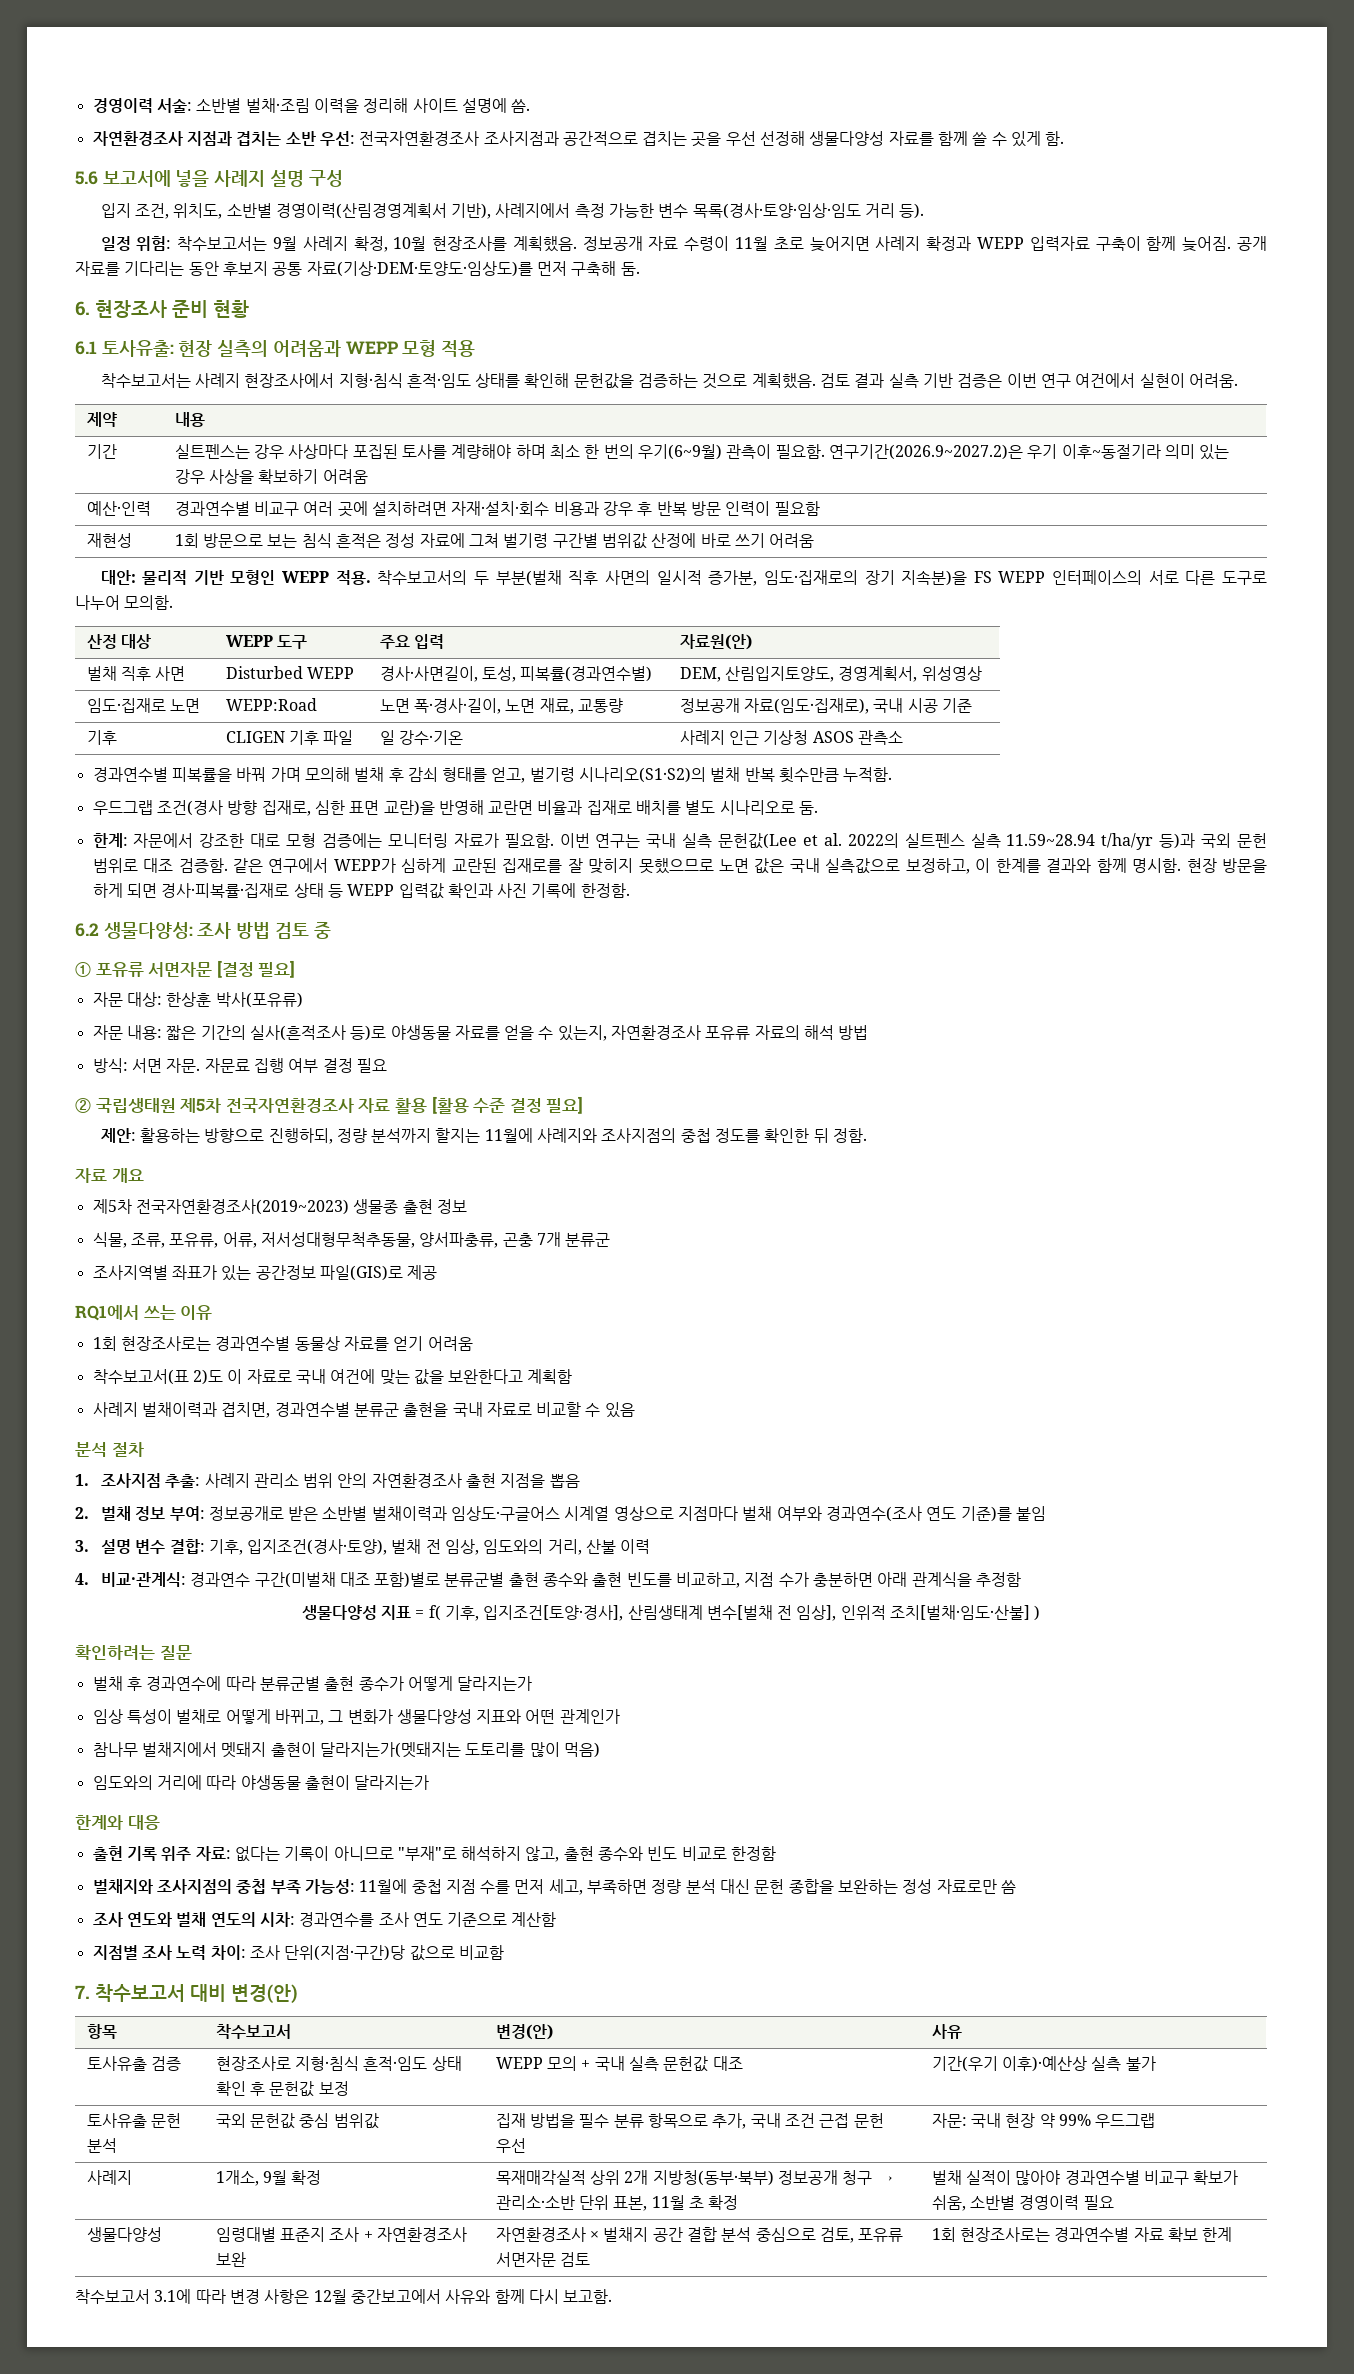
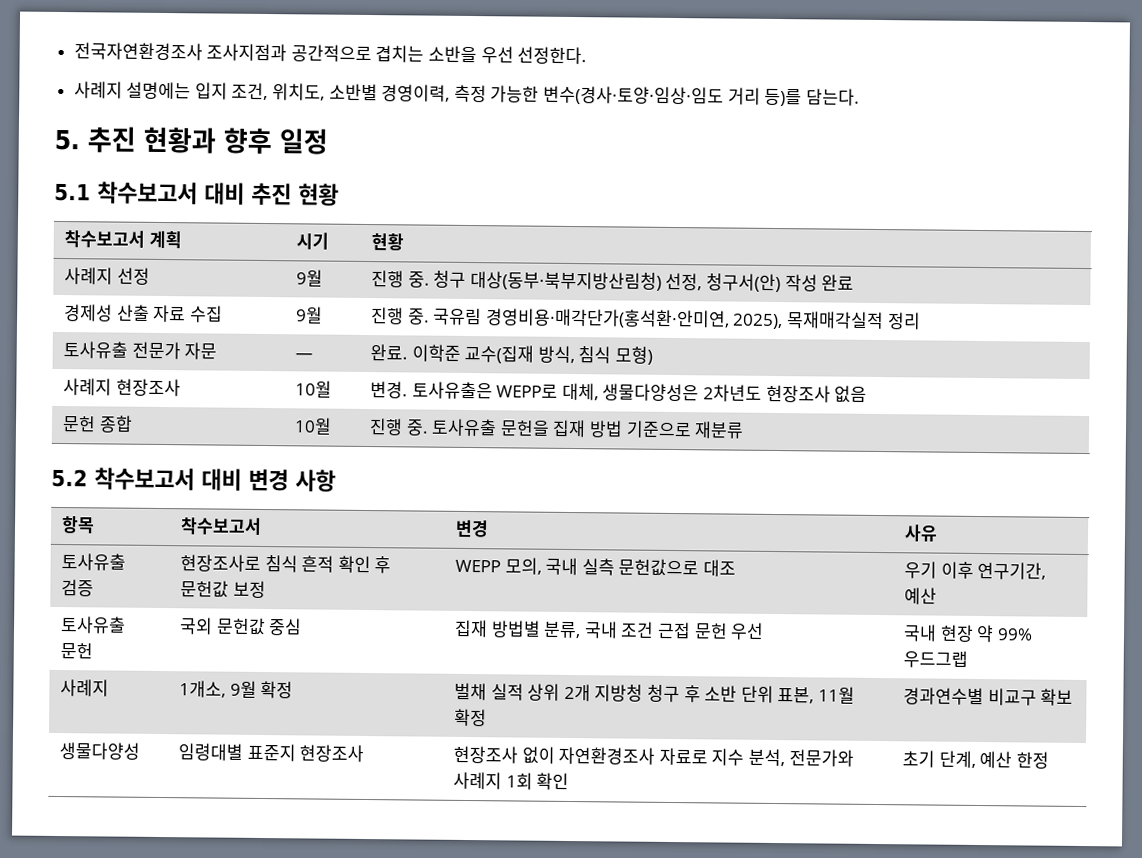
[92,98,531,113] [92,131,1065,147] [75,170,343,187] [100,203,925,219] [100,236,1268,252] [75,261,640,277] [75,300,249,318] [75,340,476,357] [100,373,1238,389] [86,412,117,427] [174,412,205,427] [86,444,117,459] [174,444,1230,460] [174,469,368,484] [86,501,151,516] [174,501,820,517] [86,533,132,548] [174,533,815,549] [100,570,1267,586] [75,595,174,610] [86,634,152,649] [225,635,308,649] [379,634,445,649] [679,634,752,650] [86,666,186,681] [225,666,355,679] [379,666,653,682] [679,666,982,682] [86,698,201,713] [225,698,317,711] [379,698,624,714] [679,698,973,714] [86,730,117,745] [225,730,354,745] [379,730,464,745] [679,730,904,745] [92,767,893,783] [92,800,819,816] [92,833,1268,850] [92,858,1267,874] [92,883,630,899] [75,922,331,939] [75,960,296,978] [92,992,303,1008] [92,1025,869,1041] [92,1058,387,1073] [75,1096,584,1114] [100,1128,868,1144] [75,1168,144,1183] [92,1199,467,1215] [92,1232,611,1248] [92,1265,438,1281] [75,1305,213,1321] [92,1336,473,1351] [92,1369,573,1385] [92,1402,635,1418] [75,1442,144,1457] [75,1473,580,1488] [75,1506,1047,1522] [75,1539,651,1555] [75,1572,1022,1588] [301,1605,1041,1621] [75,1645,192,1660] [92,1676,533,1691] [92,1709,620,1725] [92,1742,600,1758] [92,1775,430,1790] [75,1815,160,1830] [92,1846,777,1862] [92,1879,1017,1895] [92,1912,557,1927] [92,1945,504,1961] [75,1984,297,2004] 경영이력 서술: 소반별 벌채·조림 이력을 정리해 사이트 설명에 씀. // 자연환경조사 지점과 겹치는 소반 우선: 전국자연환경조사 조사지점과 공간적으로 겹치는 곳을 우선 선정해 생물다양성 자료를 함께 쓸 수 있게 함. // 5.6 보고서에 넣을 사례지 설명 구성 // 입지 조건, 위치도, 소반별 경영이력(산림경영계획서 기반), 사례지에서 측정 가능한 변수 목록(경사·토양·임상·임도 거리 등). // 일정 위험: 착수보고서는 9월 사례지 확정, 10월 현장조사를 계획했음. 정보공개 자료 수령이 11월 초로 늦어지면 사례지 확정과 WEPP 입력자료 구축이 함께 늦어짐. 공개 자료를 기다리는 동안 후보지 공통 자료(기상·DEM·토양도·임상도)를 먼저 구축해 둠. // 6. 현장조사 준비 현황 // 6.1 토사유출: 현장 실측의 어려움과 WEPP 모형 적용 // 착수보고서는 사례지 현장조사에서 지형·침식 흔적·임도 상태를 확인해 문헌값을 검증하는 것으로 계획했음. 검토 결과 실측 기반 검증은 이번 연구 여건에서 실현이 어려움. // 제약 | 내용 // 기간 | 실트펜스는 강우 사상마다 포집된 토사를 계량해야 하며 최소 한 번의 우기(6~9월) 관측이 필요함. 연구기간(2026.9~2027.2)은 우기 이후~동절기라 의미 있는 강우 사상을 확보하기 어려움 // 예산·인력 | 경과연수별 비교구 여러 곳에 설치하려면 자재·설치·회수 비용과 강우 후 반복 방문 인력이 필요함 // 재현성 | 1회 방문으로 보는 침식 흔적은 정성 자료에 그쳐 벌기령 구간별 범위값 산정에 바로 쓰기 어려움 // 대안: 물리적 기반 모형인 WEPP 적용. 착수보고서의 두 부분(벌채 직후 사면의 일시적 증가분, 임도·집재로의 장기 지속분)을 FS WEPP 인터페이스의 서로 다른 도구로 나누어 모의함. // 산정 대상 | WEPP 도구 | 주요 입력 | 자료원(안) // 벌채 직후 사면 | Disturbed WEPP | 경사·사면길이, 토성, 피복률(경과연수별) | DEM, 산림입지토양도, 경영계획서, 위성영상 // 임도·집재로 노면 | WEPP:Road | 노면 폭·경사·길이, 노면 재료, 교통량 | 정보공개 자료(임도·집재로), 국내 시공 기준 // 기후 | CLIGEN 기후 파일 | 일 강수·기온 | 사례지 인근 기상청 ASOS 관측소 // 경과연수별 피복률을 바꿔 가며 모의해 벌채 후 감쇠 형태를 얻고, 벌기령 시나리오(S1·S2)의 벌채 반복 횟수만큼 누적함. // 우드그랩 조건(경사 방향 집재로, 심한 표면 교란)을 반영해 교란면 비율과 집재로 배치를 별도 시나리오로 둠. // 한계: 자문에서 강조한 대로 모형 검증에는 모니터링 자료가 필요함. 이번 연구는 국내 실측 문헌값(Lee et al. 2022의 실트펜스 실측 11.59~28.94 t/ha/yr 등)과 국외 문헌 범위로 대조 검증함. 같은 연구에서 WEPP가 심하게 교란된 집재로를 잘 맞히지 못했으므로 노면 값은 국내 실측값으로 보정하고, 이 한계를 결과와 함께 명시함. 현장 방문을 하게 되면 경사·피복률·집재로 상태 등 WEPP 입력값 확인과 사진 기록에 한정함. // 6.2 생물다양성: 조사 방법 검토 중 // ① 포유류 서면자문 [결정 필요] // 자문 대상: 한상훈 박사(포유류) // 자문 내용: 짧은 기간의 실사(흔적조사 등)로 야생동물 자료를 얻을 수 있는지, 자연환경조사 포유류 자료의 해석 방법 // 방식: 서면 자문. 자문료 집행 여부 결정 필요 // ② 국립생태원 제5차 전국자연환경조사 자료 활용 [활용 수준 결정 필요] // 제안: 활용하는 방향으로 진행하되, 정량 분석까지 할지는 11월에 사례지와 조사지점의 중첩 정도를 확인한 뒤 정함. // 자료 개요 // 제5차 전국자연환경조사(2019~2023) 생물종 출현 정보 // 식물, 조류, 포유류, 어류, 저서성대형무척추동물, 양서파충류, 곤충 7개 분류군 // 조사지역별 좌표가 있는 공간정보 파일(GIS)로 제공 // RQ1에서 쓰는 이유 // 1회 현장조사로는 경과연수별 동물상 자료를 얻기 어려움 // 착수보고서(표 2)도 이 자료로 국내 여건에 맞는 값을 보완한다고 계획함 // 사례지 벌채이력과 겹치면, 경과연수별 분류군 출현을 국내 자료로 비교할 수 있음 // 분석 절차 // 1. 조사지점 추출: 사례지 관리소 범위 안의 자연환경조사 출현 지점을 뽑음 // 2. 벌채 정보 부여: 정보공개로 받은 소반별 벌채이력과 임상도·구글어스 시계열 영상으로 지점마다 벌채 여부와 경과연수(조사 연도 기준)를 붙임 // 3. 설명 변수 결합: 기후, 입지조건(경사·토양), 벌채 전 임상, 임도와의 거리, 산불 이력 // 4. 비교·관계식: 경과연수 구간(미벌채 대조 포함)별로 분류군별 출현 종수와 출현 빈도를 비교하고, 지점 수가 충분하면 아래 관계식을 추정함 // 생물다양성 지표 = f( 기후, 입지조건[토양·경사], 산림생태계 변수[벌채 전 임상], 인위적 조치[벌채·임도·산불] ) // 확인하려는 질문 // 벌채 후 경과연수에 따라 분류군별 출현 종수가 어떻게 달라지는가 // 임상 특성이 벌채로 어떻게 바뀌고, 그 변화가 생물다양성 지표와 어떤 관계인가 // 참나무 벌채지에서 멧돼지 출현이 달라지는가(멧돼지는 도토리를 많이 먹음) // 임도와의 거리에 따라 야생동물 출현이 달라지는가 // 한계와 대응 // 출현 기록 위주 자료: 없다는 기록이 아니므로 "부재"로 해석하지 않고, 출현 종수와 빈도 비교로 한정함 // 벌채지와 조사지점의 중첩 부족 가능성: 11월에 중첩 지점 수를 먼저 세고, 부족하면 정량 분석 대신 문헌 종합을 보완하는 정성 자료로만 씀 // 조사 연도와 벌채 연도의 시차: 경과연수를 조사 연도 기준으로 계산함 // 지점별 조사 노력 차이: 조사 단위(지점·구간)당 값으로 비교함 // 7. 착수보고서 대비 변경(안) -> [73,42,588,65] [73,81,860,107] [54,126,328,155] [54,181,339,206] [64,230,182,249] [296,232,330,250] [371,233,405,251] [64,267,150,285] [296,269,324,287] [371,270,855,293] [64,304,223,323] [296,306,324,324] [371,307,921,330] [63,341,218,360] [295,353,314,359] [370,344,653,365] [63,378,181,397] [295,380,333,398] [370,381,868,403] [62,415,133,433] [294,417,333,435] [369,418,745,439] [51,467,336,492] 전국자연환경조사 조사지점과 공간적으로 겹치는 소반을 우선 선정한다. // 사례지 설명에는 입지 조건, 위치도, 소반별 경영이력, 측정 가능한 변수(경사·토양·임상·임도 거리 등)를 담는다. // 5. 추진 현황과 향후 일정 // 5.1 착수보고서 대비 추진 현황 // 착수보고서 계획 | 시기 | 현황 // 사례지 선정 | 9월 | 진행 중. 청구 대상(동부·북부지방산림청) 선정, 청구서(안) 작성 완료 // 경제성 산출 자료 수집 | 9월 | 진행 중. 국유림 경영비용·매각단가(홍석환·안미연, 2025), 목재매각실적 정리 // 토사유출 전문가 자문 | — | 완료. 이학준 교수(집재 방식, 침식 모형) // 사례지 현장조사 | 10월 | 변경. 토사유출은 WEPP로 대체, 생물다양성은 2차년도 현장조사 없음 // 문헌 종합 | 10월 | 진행 중. 토사유출 문헌을 집재 방법 기준으로 재분류 // 5.2 착수보고서 대비 변경 사항
[495,2024,553,2040] 변경(안) -> [455,519,490,538] 변경
[295,2056,462,2071] 지형·침식 흔적·임도 상태 -> [264,555,335,573] 침식 흔적
[547,2056,709,2072] 모의 + 국내 실측 문헌값 -> [504,557,700,577] 모의, 국내 실측 문헌값으로
[931,2056,1156,2072] 기간(우기 이후)·예산상 실측 불가 -> [904,561,1047,580] [904,587,938,605] 우기 이후 연구기간, 예산
[86,2138,117,2153] 분석 -> (94, 651) none
[333,2113,379,2129] [495,2113,747,2129] 범위값 | 집재 방법을 필수 분류 항목으로 추가, -> [454,619,582,639] | 집재 방법별 분류,
[931,2113,967,2128] 자문: -> (765, 631) none
[495,2170,892,2186] [495,2195,575,2210] 목재매각실적 상위 2개 지방청(동부·북부) 정보공개 청구 → 관리소·소반 -> [454,682,738,703] 벌채 실적 상위 2개 지방청 청구 후 소반
[689,2195,739,2210] [931,2170,1239,2185] [931,2195,1114,2211] [86,2227,162,2242] [215,2227,468,2242] [215,2252,246,2267] [495,2227,904,2243] [495,2252,591,2267] [931,2227,1233,2242] [75,2289,613,2304] 초 확정 | 벌채 실적이 많아야 경과연수별 비교구 확보가 쉬움, 소반별 경영이력 필요 // 생물다양성 | 임령대별 표준지 조사 + 자연환경조사 보완 | 자연환경조사 × 벌채지 공간 결합 분석 중심으로 검토, 포유류 서면자문 검토 | 1회 현장조사로는 경과연수별 자료 확보 한계 // 착수보고서 3.1에 따라 변경 사항은 12월 중간보고에서 사유와 함께 다시 보고함. -> [454,708,488,727] [903,687,1074,706] [59,742,141,760] [178,743,365,762] [453,745,854,767] [453,771,570,791] [902,750,1049,769] 확정 | 경과연수별 비교구 확보 // 생물다양성 | 임령대별 표준지 현장조사 | 현장조사 없이 자연환경조사 자료로 지수 분석, 전문가와 사례지 1회 확인 | 초기 단계, 예산 한정

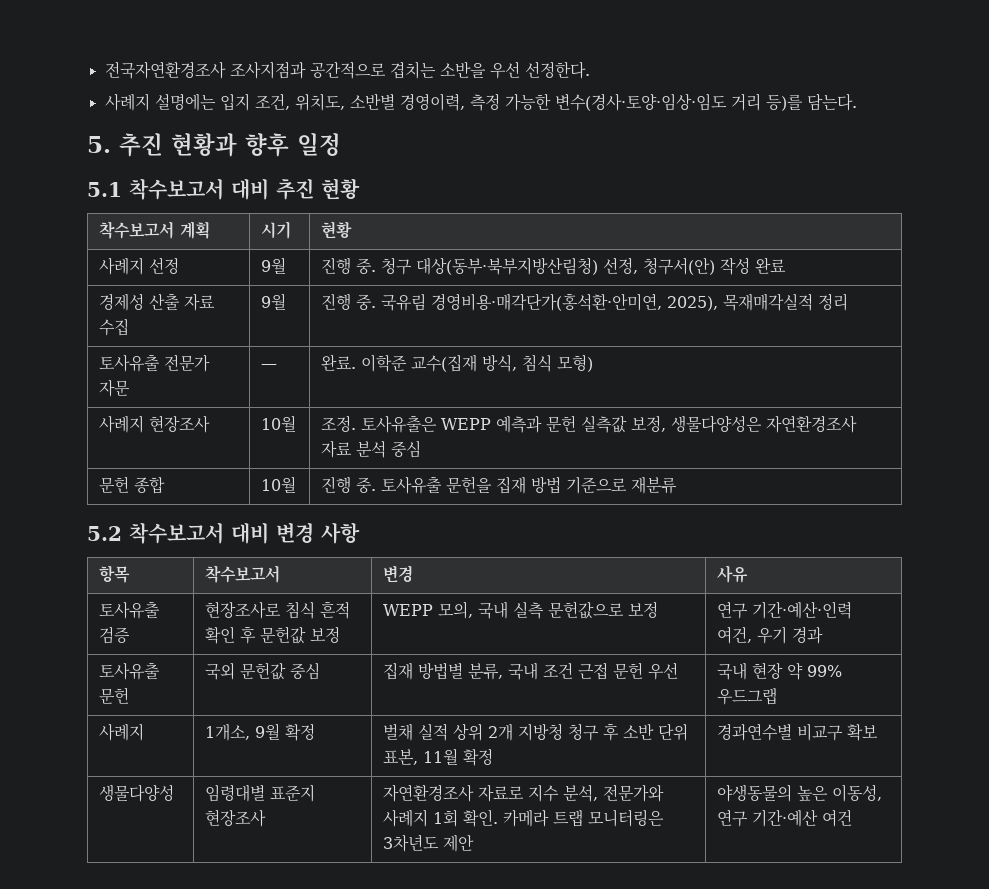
[370,381,868,403] 변경. 토사유출은 WEPP로 대체, 생물다양성은 2차년도 현장조사 없음 -> [320,415,857,433] [320,440,421,458] 조정. 토사유출은 WEPP 예측과 문헌 실측값 보정, 생물다양성은 자연환경조사 자료 분석 중심
[702,559,736,577] [904,561,1047,580] [904,587,938,605] 대조 | 우기 이후 연구기간, 예산 -> [627,601,658,618] [716,601,852,619] [716,626,823,644] 보정 | 연구 기간·예산·인력 여건, 우기 경과
[453,745,555,764] 현장조사 없이 -> (266, 818) none
[536,772,570,791] [902,750,1049,769] 확인 | 초기 단계, 예산 한정 -> [462,809,664,827] [382,834,474,852] [716,784,882,802] [716,809,852,827] 확인. 카메라 트랩 모니터링은 3차년도 제안 | 야생동물의 높은 이동성, 연구 기간·예산 여건

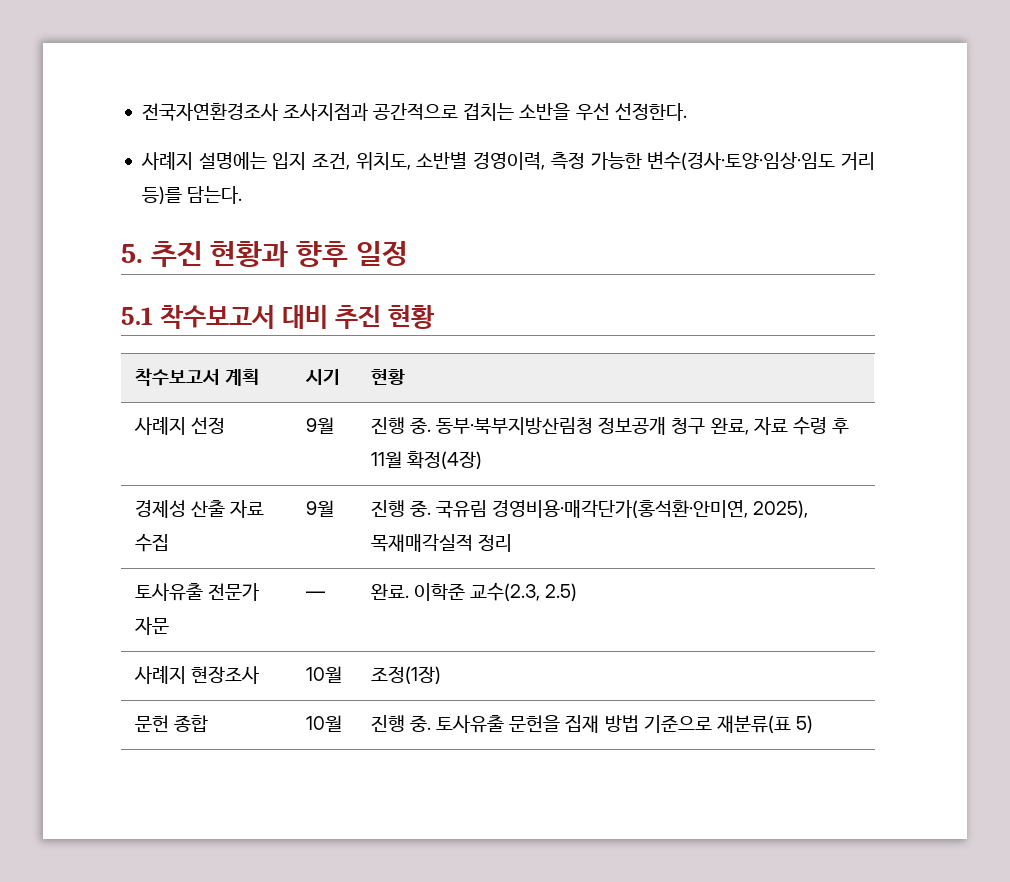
[380,257,786,275] 청구 대상(동부·북부지방산림청) 선정, 청구서(안) 작성 완료 -> [436,417,849,435] [370,451,482,469] 동부·북부지방산림청 정보공개 청구 완료, 자료 수령 후 11월 확정(4장)
[410,354,593,372] 교수(집재 방식, 침식 모형) -> [470,583,578,601] 교수(2.3, 2.5)
[320,415,857,433] [320,440,421,458] 조정. 토사유출은 WEPP 예측과 문헌 실측값 보정, 생물다양성은 자연환경조사 자료 분석 중심 -> [370,666,441,684] 조정(1장)
[630,476,677,494] [87,522,360,544] [98,565,130,583] [204,565,280,583] [382,565,413,583] [716,565,748,583] [98,601,160,619] [98,626,130,644] [204,601,350,619] [204,626,340,644] [382,601,658,619] [716,601,852,619] [716,626,823,644] [98,662,160,680] [98,687,129,704] [204,662,320,680] [382,662,678,680] [716,662,842,680] [716,688,777,705] [98,723,144,741] [204,723,315,741] [382,723,688,741] [382,748,493,766] [716,723,878,741] [98,784,174,802] [204,784,315,802] [204,809,266,827] [382,784,664,802] [382,809,664,827] [382,834,474,852] [716,784,882,802] [716,809,852,827] 재분류 // 5.2 착수보고서 대비 변경 사항 // 항목 | 착수보고서 | 변경 | 사유 // 토사유출 검증 | 현장조사로 침식 흔적 확인 후 문헌값 보정 | WEPP 모의, 국내 실측 문헌값으로 보정 | 연구 기간·예산·인력 여건, 우기 경과 // 토사유출 문헌 | 국외 문헌값 중심 | 집재 방법별 분류, 국내 조건 근접 문헌 우선 | 국내 현장 약 99% 우드그랩 // 사례지 | 1개소, 9월 확정 | 벌채 실적 상위 2개 지방청 청구 후 소반 단위 표본, 11월 확정 | 경과연수별 비교구 확보 // 생물다양성 | 임령대별 표준지 현장조사 | 자연환경조사 자료로 지수 분석, 전문가와 사례지 1회 확인. 카메라 트랩 모니터링은 3차년도 제안 | 야생동물의 높은 이동성, 연구 기간·예산 여건 -> [716,715,813,733] 재분류(표 5)

